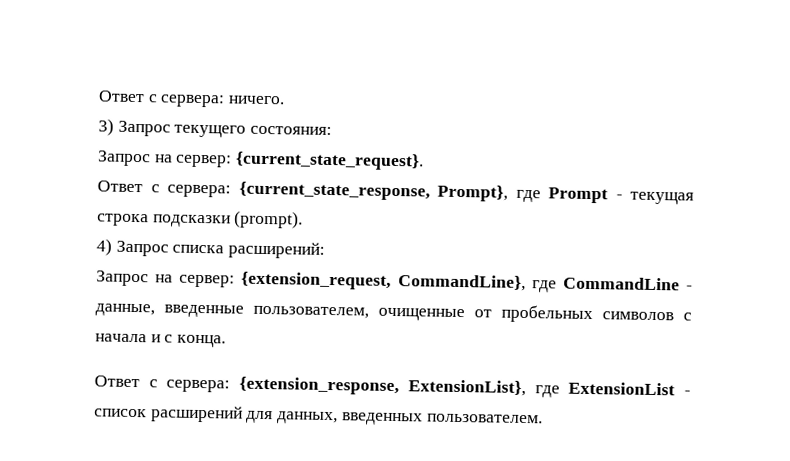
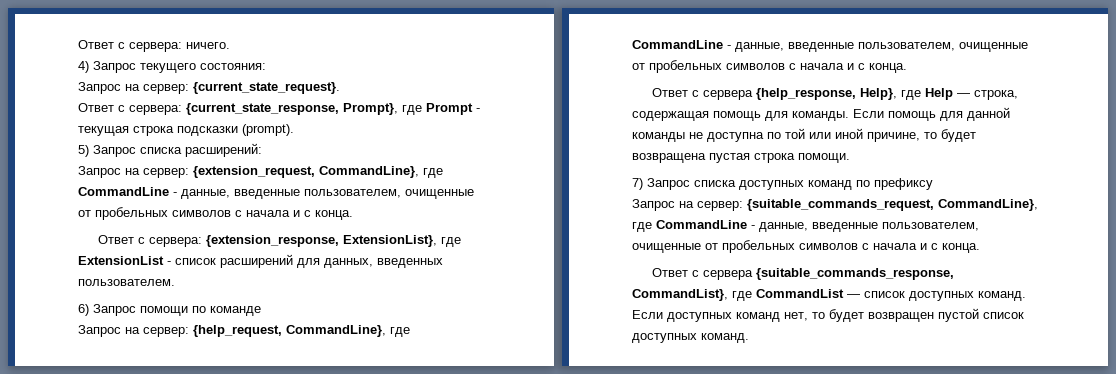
[98,118,114,136] 3) -> [78,61,89,73] 4)
[96,238,112,256] 4) -> [78,145,89,157] 5)
(543, 418) none -> [78,304,261,316] [78,325,410,337] [632,40,1028,52] [632,60,907,73] [651,88,1018,100] [632,107,1010,121] [632,128,976,142] [632,153,850,163] [632,178,933,190] [632,199,1038,211] [632,220,979,232] [632,240,980,253] [651,268,954,280] [632,289,1026,301] [632,308,1024,322] [632,333,749,343] // 6) Запрос помощи по команде // Запрос на сервер: {help_request, CommandLine}, где CommandLine - данные, введенные пользователем, очищенные от пробельных символов с начала и с конца. // Ответ с сервера {help_response, Help}, где Help — строка, содержащая помощь для команды. Если помощь для данной команды не доступна по той или иной причине, то будет возвращена пустая строка помощи. // 7) Запрос списка доступных команд по префиксу // Запрос на сервер: {suitable_commands_request, CommandLine}, где CommandLine - данные, введенные пользователем, очищенные от пробельных символов с начала и с конца. // Ответ с сервера {suitable_commands_response, CommandList}, где CommandList — список доступных команд. Если доступных команд нет, то будет возвращен пустой список доступных команд.

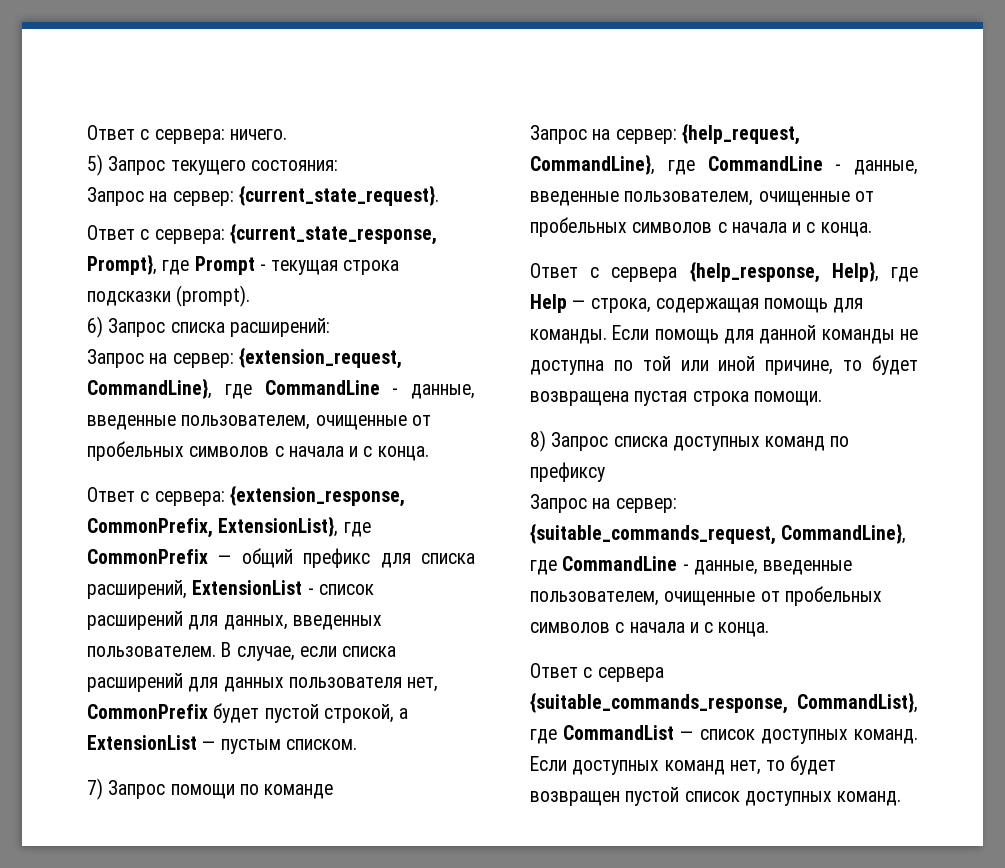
[78,61,89,73] 4) -> [87,154,103,176] 5)
[78,145,89,157] 5) -> [87,316,103,338] 6)
(339, 241) none -> [87,518,213,538] CommonPrefix,
(461, 242) none -> [87,548,475,568] [87,580,187,599] CommonPrefix — общий префикс для списка расширений,
[78,304,89,316] // 6) -> [221,642,397,661] [87,673,439,692] [87,703,409,723] [87,735,357,754] [87,778,103,800] В случае, если списка расширений для данных пользователя нет, CommonPrefix будет пустой строкой, а ExtensionList — пустым списком. // 7)
[632,178,643,190] 7) -> [530,430,546,452] 8)

